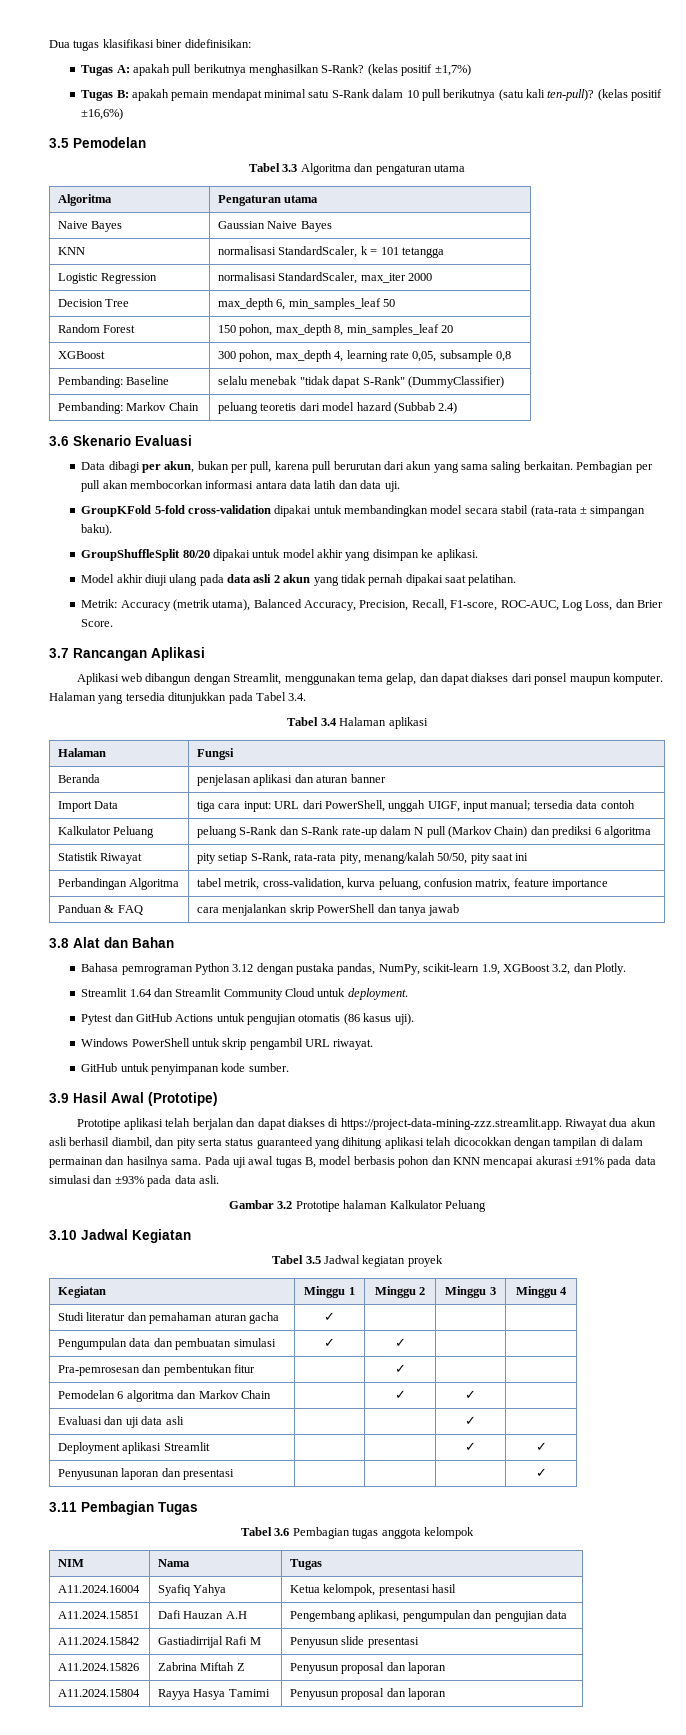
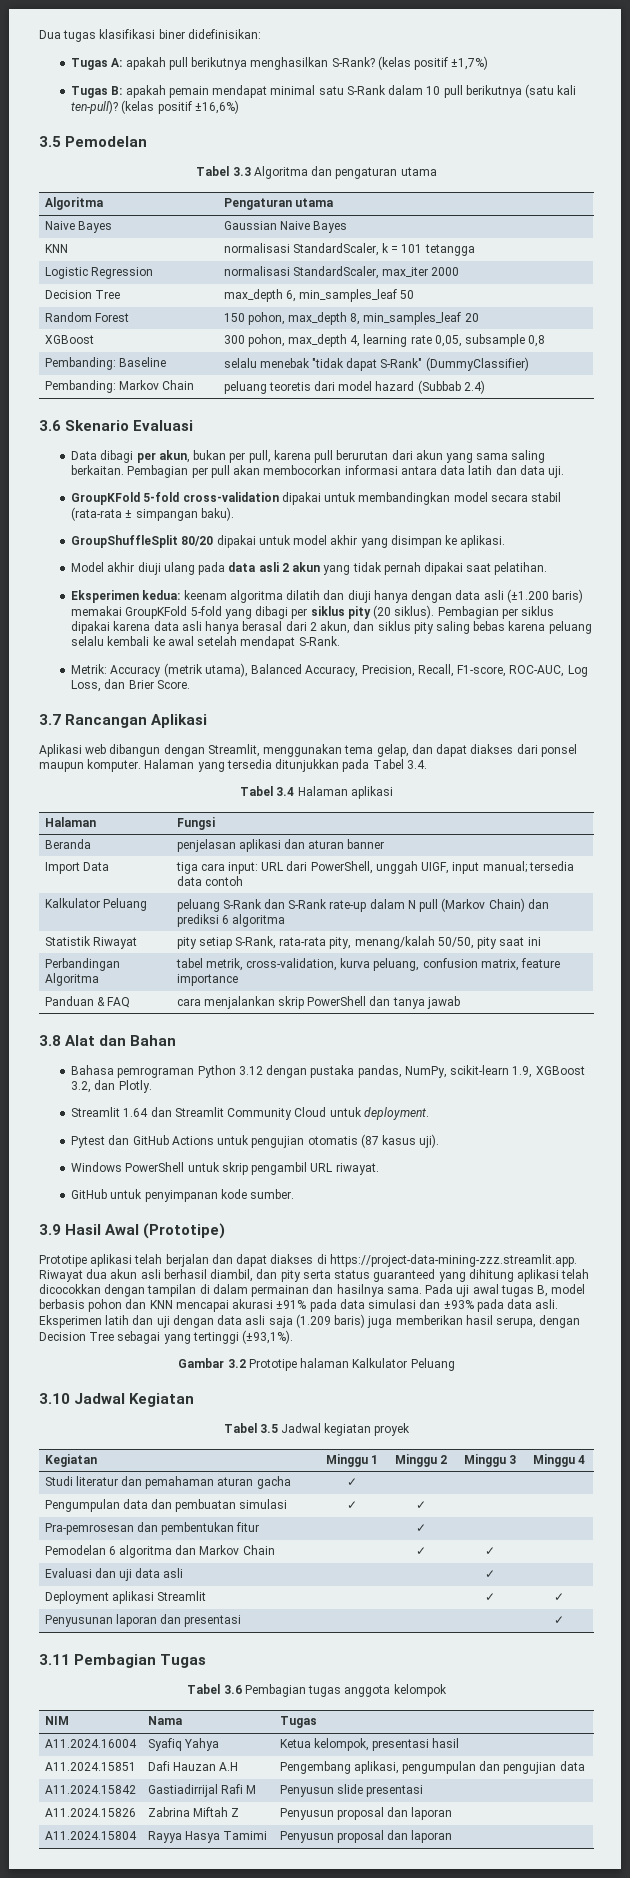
(517, 580) none -> [71,589,584,603] [71,605,555,619] [71,621,592,634] [71,636,340,649] // Eksperimen kedua: keenam algoritma dilatih dan diuji hanya dengan data asli (±1.200 baris) memakai GroupKFold 5-fold yang dibagi per siklus pity (20 siklus). Pembagian per siklus dipakai karena data asli hanya berasal dari 2 akun, dan siklus pity saling bebas karena peluang selalu kembali ke awal setelah mendapat S-Rank.
[343,1013,360,1025] (86 -> [360,1134,379,1148] (87
(219, 1179) none -> [39,1314,581,1328] [39,1330,294,1344] Eksperimen latih dan uji dengan data asli saja (1.209 baris) juga memberikan hasil serupa, dengan Decision Tree sebagai yang tertinggi (±93,1%).

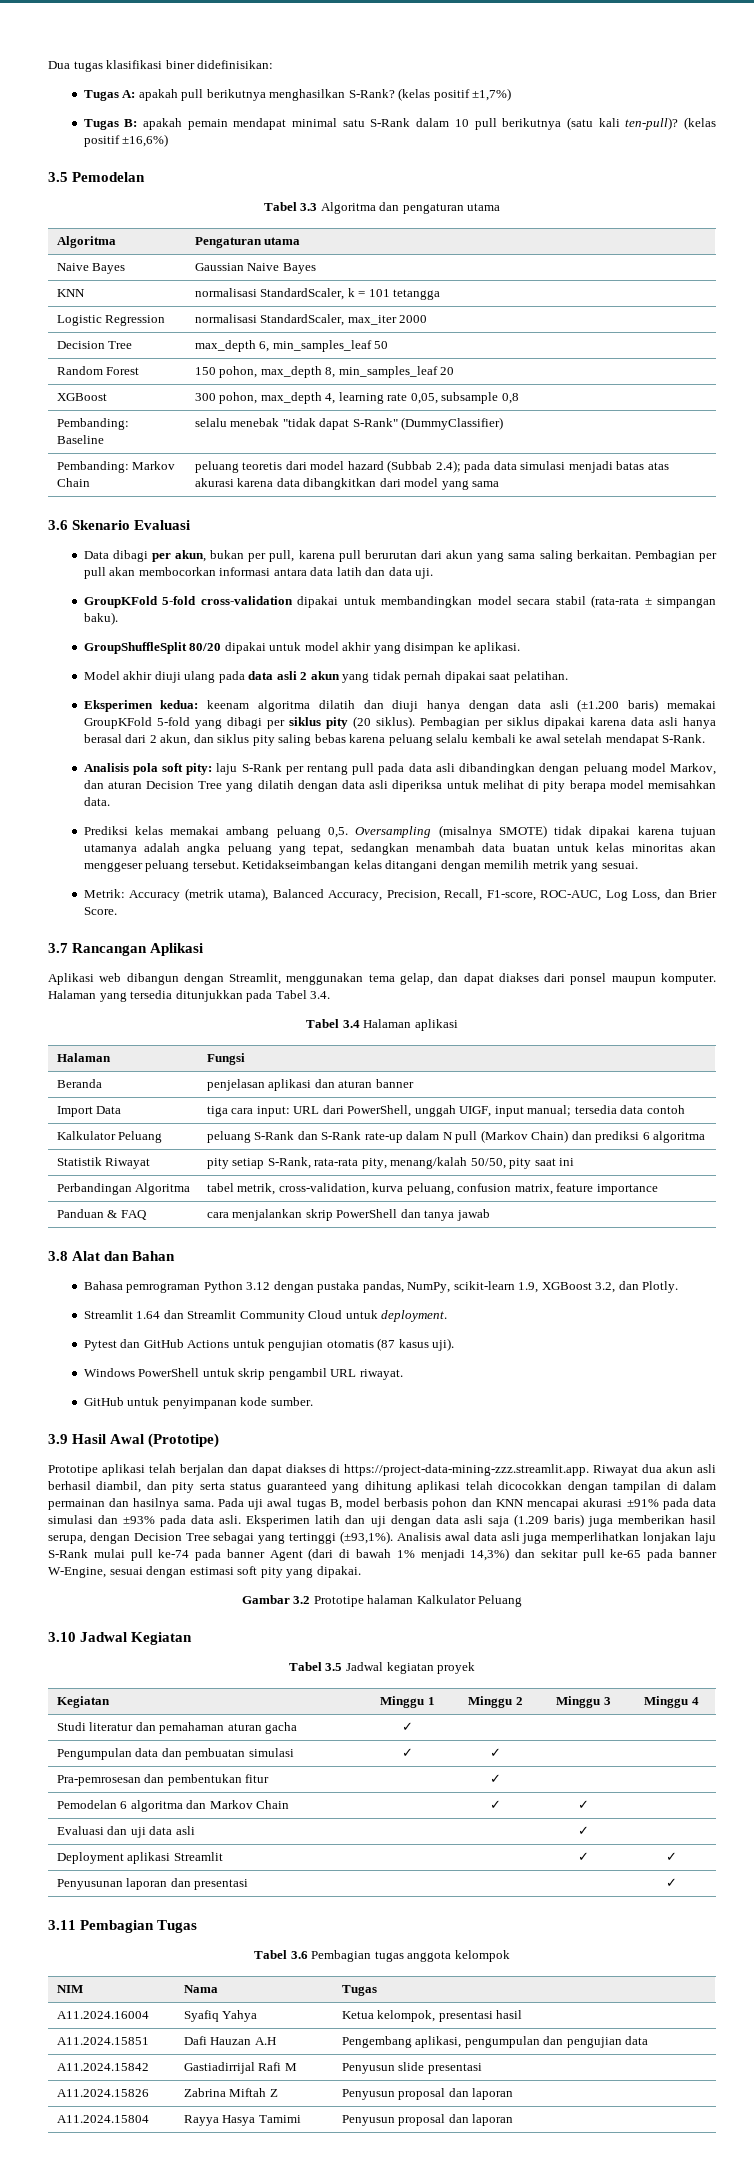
[463,380,485,394] 2.4) -> [435,460,669,473] [194,478,500,490] 2.4); pada data simulasi menjadi batas atas akurasi karena data dibangkitkan dari model yang sama
(340, 641) none -> [83,763,717,775] [83,780,717,792] [83,797,110,806] [83,825,716,838] [83,843,716,855] [83,860,638,872] // Analisis pola soft pity: laju S-Rank per rentang pull pada data asli dibandingkan dengan peluang model Markov, dan aturan Decision Tree yang dilatih dengan data asli diperiksa untuk melihat di pity berapa model memisahkan data. // Prediksi kelas memakai ambang peluang 0,5. Oversampling (misalnya SMOTE) tidak dipakai karena tujuan utamanya adalah angka peluang yang tepat, sedangkan menambah data buatan untuk kelas minoritas akan menggeser peluang tersebut. Ketidakseimbangan kelas ditangani dengan memilih metrik yang sesuai.
(294, 1337) none -> [396,1532,717,1544] [48,1548,718,1561] [48,1566,361,1578] Analisis awal data asli juga memperlihatkan lonjakan laju S-Rank mulai pull ke-74 pada banner Agent (dari di bawah 1% menjadi 14,3%) dan sekitar pull ke-65 pada banner W-Engine, sesuai dengan estimasi soft pity yang dipakai.

